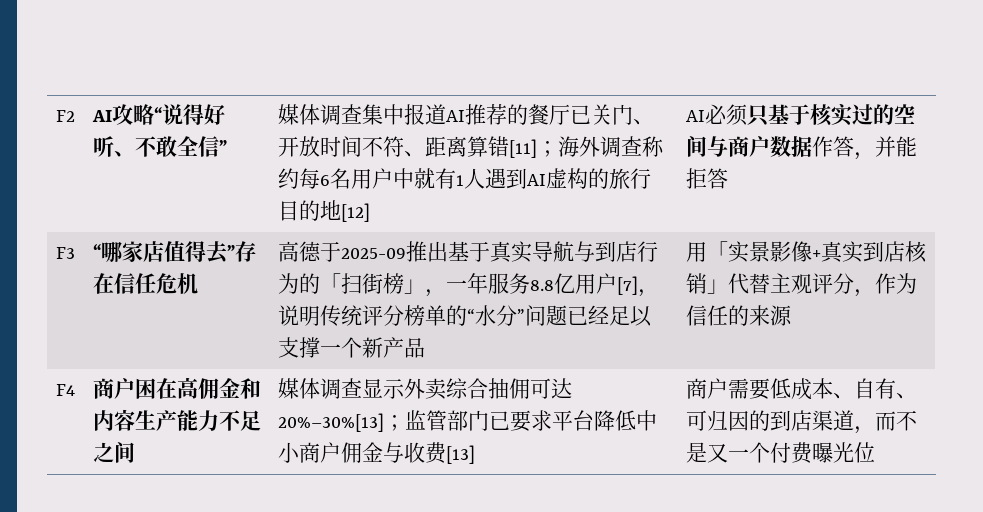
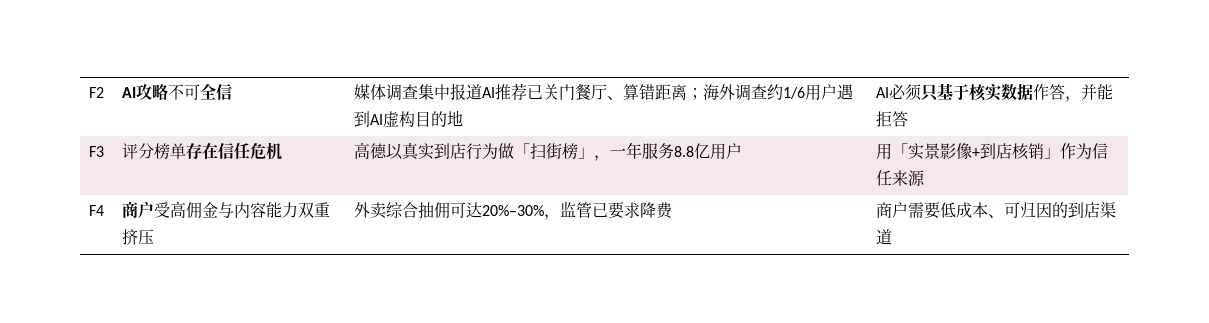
[153,104,225,125] [92,136,177,157] “说得好听、不敢 -> [167,84,200,100] 不可
[218,140,227,154] ” -> (232, 92) none
[506,104,654,125] [277,136,664,158] [277,168,485,189] 的餐厅已关门、开放时间不符、距离算错[11]；海外调查称约每6名用户中就有1人 -> [526,83,837,101] 已关门餐厅、算错距离；海外调查约1/6用户
[587,168,651,189] 的旅行 -> (415, 119) none
[340,203,370,222] [12] -> (463, 118) none
[851,104,915,125] [685,136,770,157] 过的空间与商户 -> (1002, 92) none
[92,241,235,264] “哪家店值得去” -> [121,143,186,160] 评分榜单
[319,241,595,263] 于2025-09推出基于真实导航与 -> [385,142,434,160] 以真实
[298,273,320,294] 的 -> [497,143,514,159] 做
[616,276,659,297] [277,305,652,327] [277,337,425,358] [7]，说明传统评分榜单的“水分”问题已经足以支撑一个新产品 -> (742, 151) none
[820,241,863,263] 真实 -> (980, 152) none
[727,273,875,297] 代替主观评分， -> (1060, 153) none
[727,305,749,326] 的 -> (892, 178) none
[134,377,261,399] [92,409,261,431] [92,442,135,463] [277,378,572,400] [277,410,657,432] [277,442,475,464] 困在高佣金和内容生产能力不足之间 | 媒体调查显示外卖综合抽佣可达20%–30%[13]；监管部门已要求平台降低中小商户佣金与收费[13] -> [153,201,330,218] [121,229,154,245] [353,201,673,220] 受高佣金与内容能力双重挤压 | 外卖综合抽佣可达20%–30%，监管已要求降费
[853,378,917,399] 自有、 -> (1004, 216) none
[853,410,917,434] [685,442,875,464] ，而不是又一个付费曝光位 -> (892, 237) none

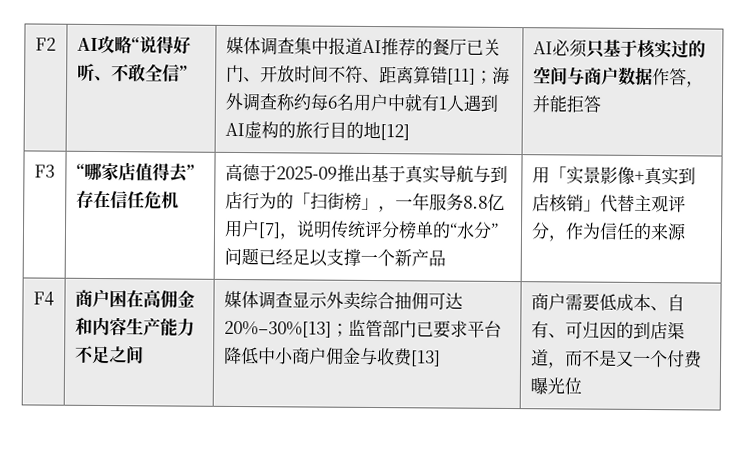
[167,84,200,100] 不可 -> [130,36,191,54] [76,63,146,82] “说得好听、不敢
(232, 92) none -> [178,65,188,80] ”
[526,83,837,101] 已关门餐厅、算错距离；海外调查约1/6用户 -> [414,38,501,56] [225,64,510,85] [224,92,465,112] 的餐厅已关门、开放时间不符、距离算错[11]；海外调查称约每6名用户中就有1人
(415, 119) none -> [277,121,330,139] 的旅行
(463, 118) none -> [379,124,410,141] [12]
(1002, 92) none -> [670,40,706,59] [532,66,619,85] 过的空间与商户
[121,143,186,160] 评分榜单 -> [75,162,195,183] “哪家店值得去”
[385,142,434,160] 以真实 -> [258,164,491,184] 于2025-09推出基于真实导航与
[497,143,514,159] 做 -> [275,192,294,210] 的
(742, 151) none -> [257,220,499,240] [223,247,446,267] [7]，说明传统评分榜单的“水分”问题已经足以支撑一个新产品
(980, 152) none -> [643,166,679,186] 真实
(1060, 153) none -> [599,194,686,213] [530,222,566,242] 代替主观评分，
(892, 178) none -> [632,222,652,241] 的
[153,201,330,218] [121,229,154,245] [353,201,673,220] 受高佣金与内容能力双重挤压 | 外卖综合抽佣可达20%–30%，监管已要求降费 -> [108,289,195,309] [74,316,195,337] [74,345,144,365] [223,290,463,310] [223,319,502,339] [223,346,441,367] 困在高佣金和内容生产能力不足之间 | 媒体调查显示外卖综合抽佣可达20%–30%[13]；监管部门已要求平台降低中小商户佣金与收费[13]
(1004, 216) none -> [666,294,685,312] [530,321,566,339] 自有、
(892, 237) none -> [547,349,703,369] [529,377,582,395] ，而不是又一个付费曝光位

